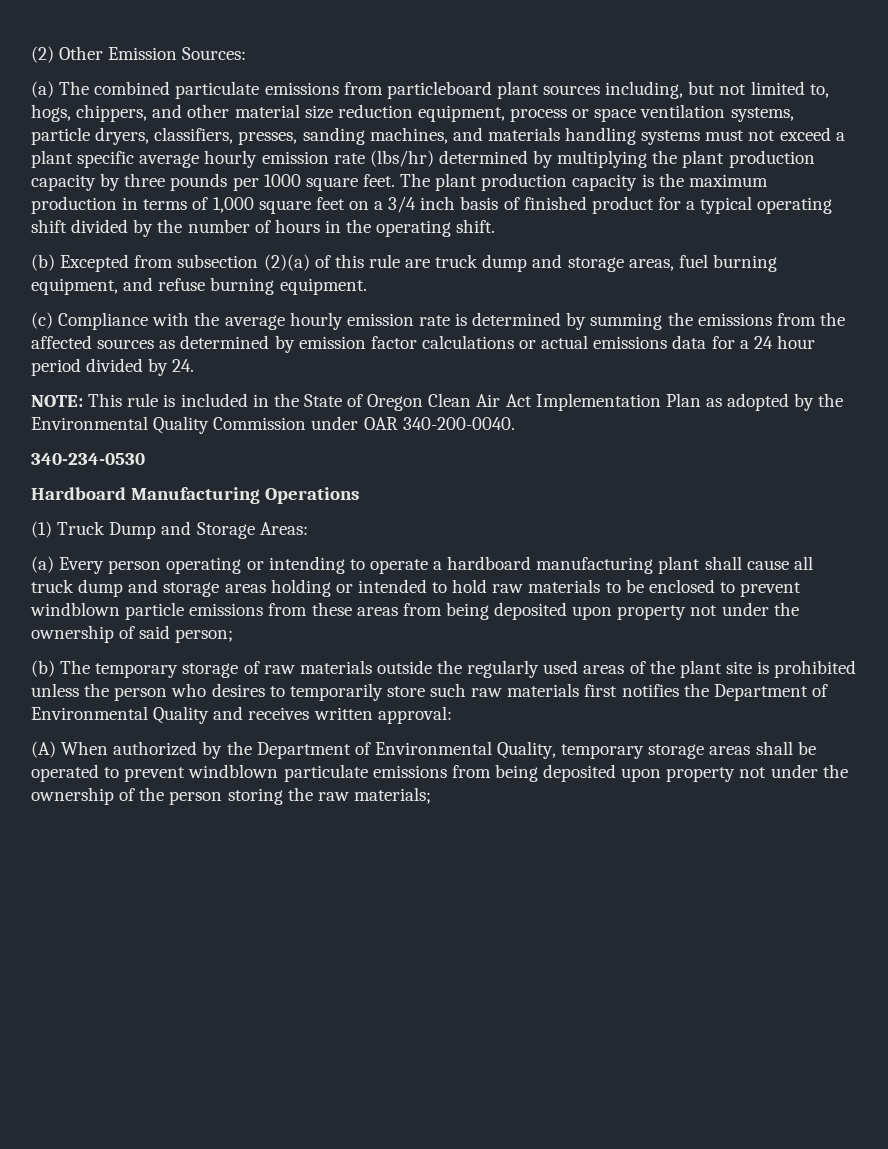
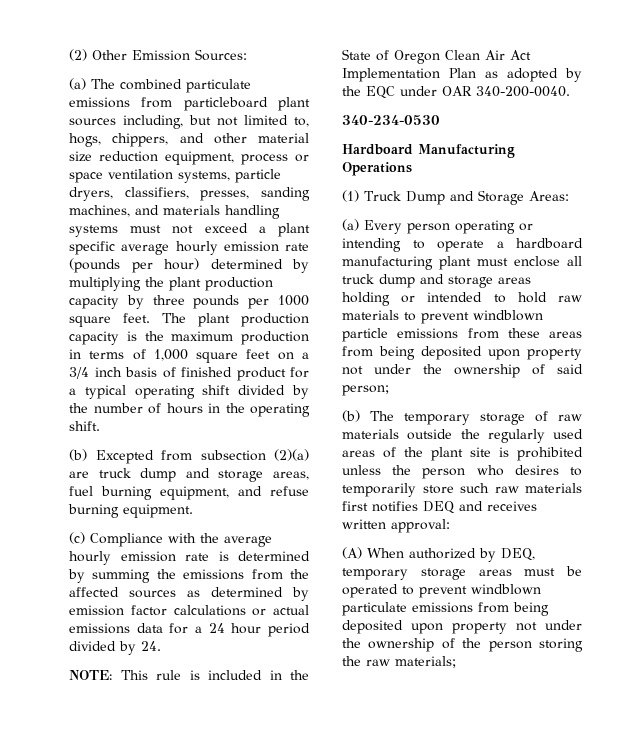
[369,150,434,167] (lbs/hr) -> [69,258,199,273] (pounds per hour)
[314,254,400,268] of this rule -> (309, 455) none
[31,416,307,434] Environmental Quality Commission -> [366,86,395,99] EQC
[704,556,789,570] shall cause -> [477,256,560,267] must enclose
[625,579,735,593] be enclosed to -> (416, 316) none
[683,683,828,701] [31,706,210,724] the Department of Environmental Quality -> [423,501,455,514] DEQ
[226,741,557,759] the Department of Environmental Quality, -> [501,548,535,561] DEQ,
[755,741,793,755] shall -> [524,568,556,576] must

